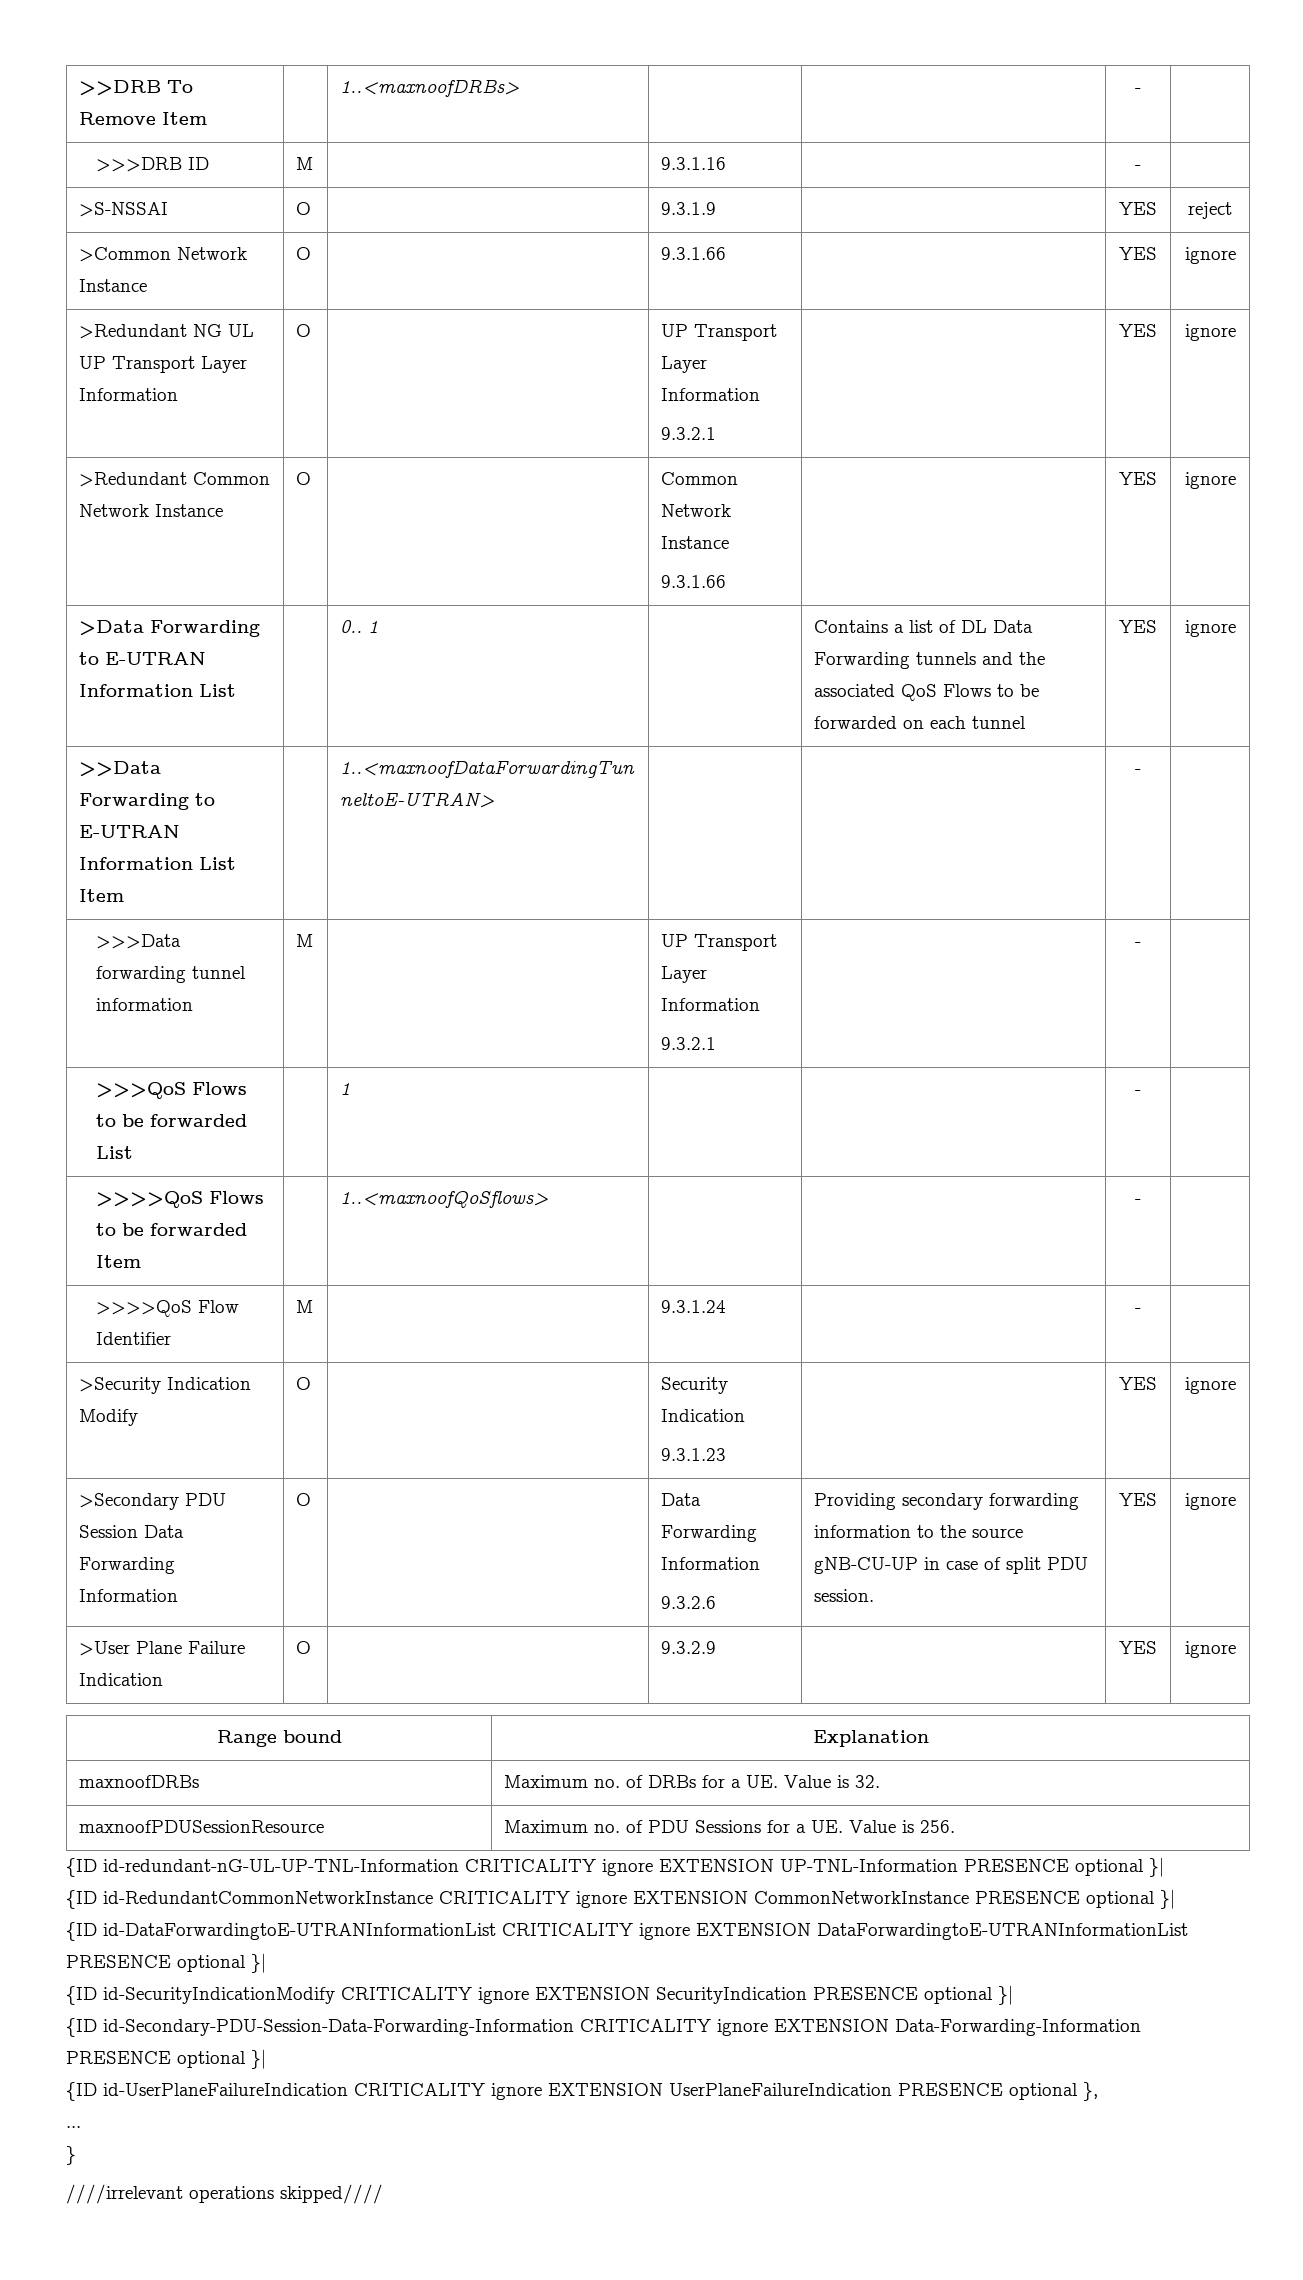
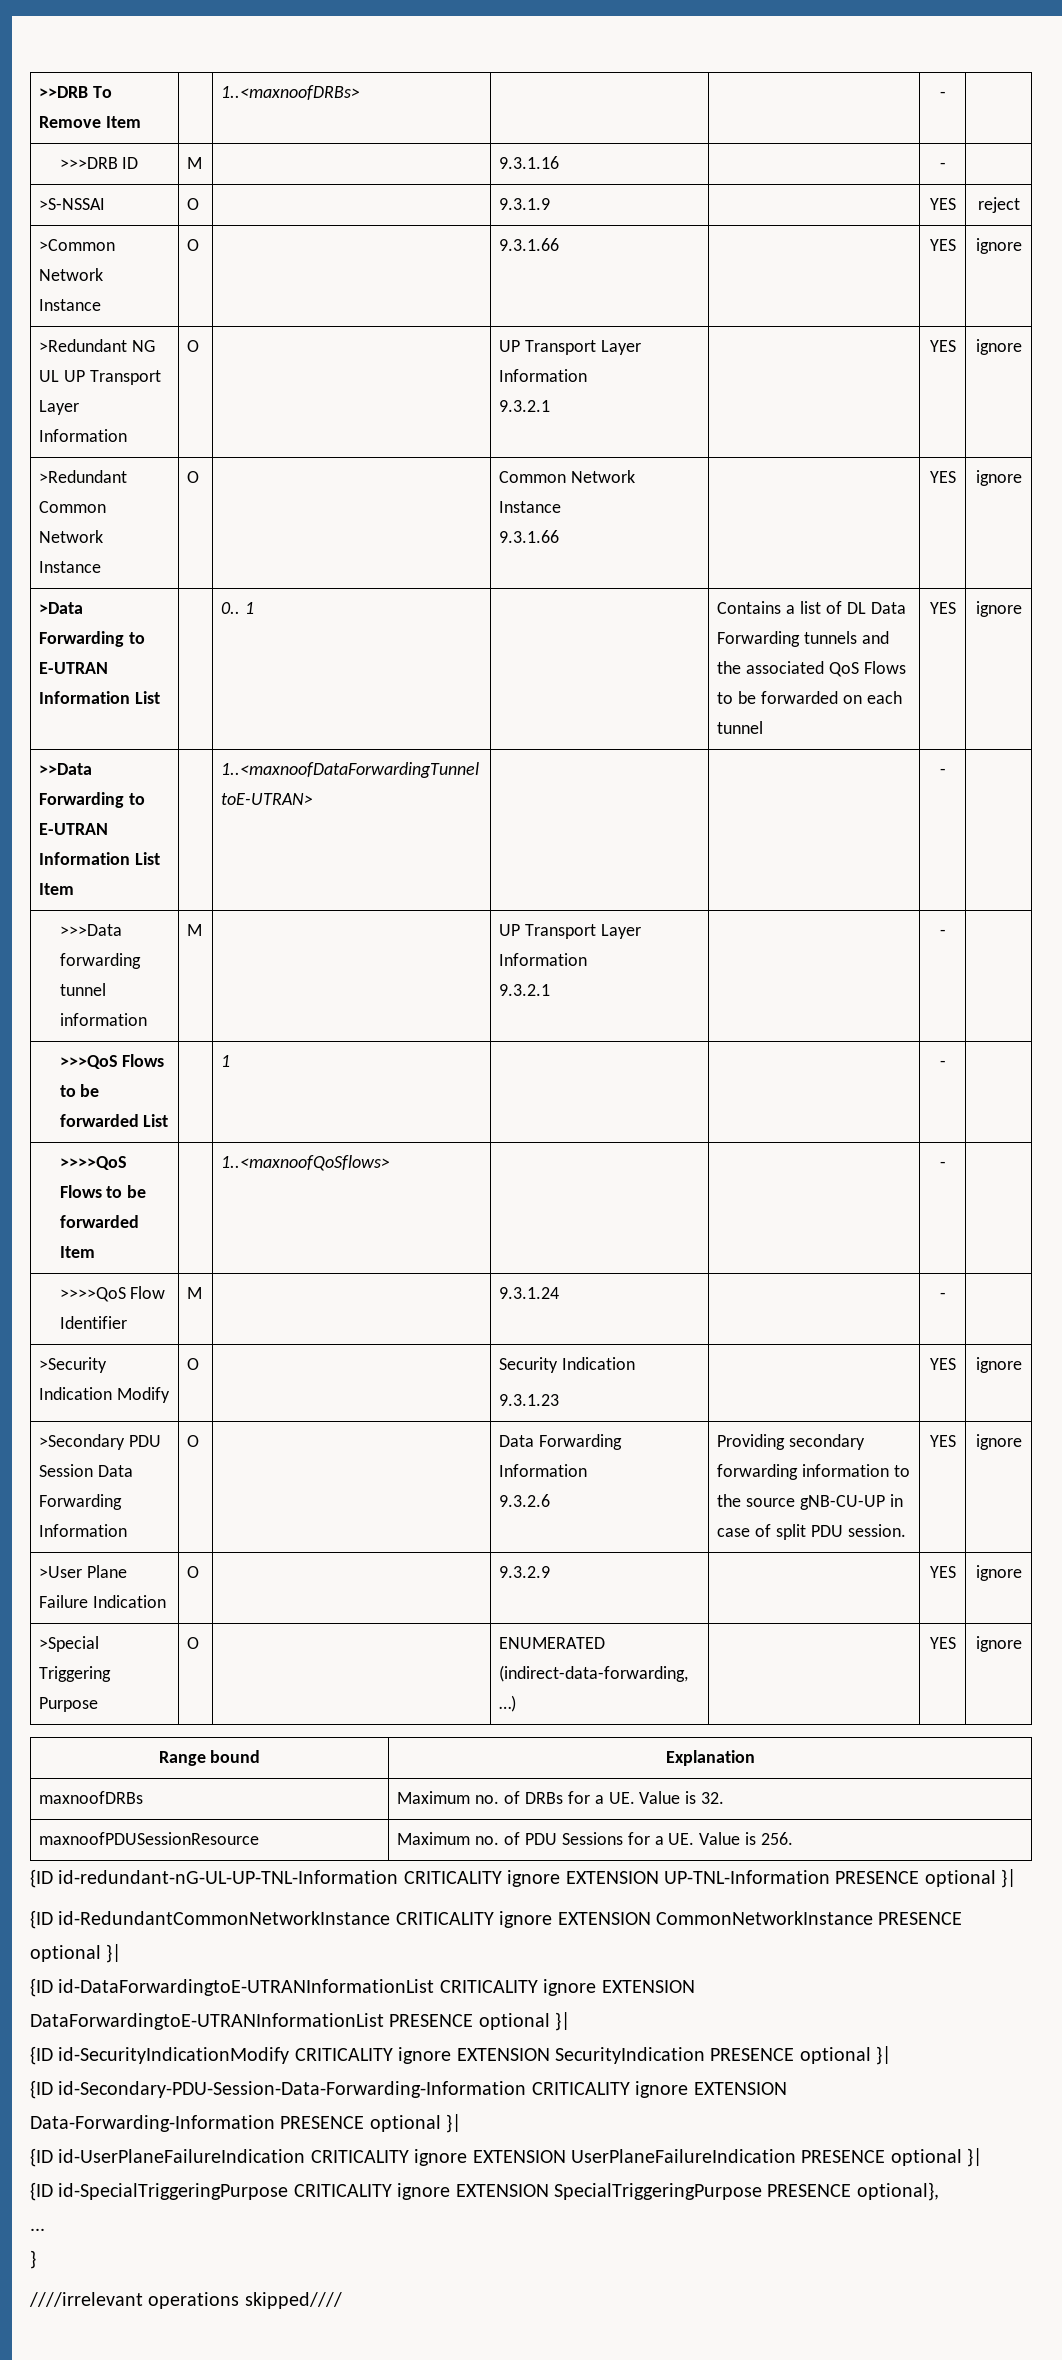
(1236, 1649) none -> [39,1636,100,1652] [39,1666,112,1682] [39,1697,99,1712] [187,1637,200,1649] [499,1637,606,1649] [499,1665,689,1682] [499,1695,517,1712] [929,1637,956,1649] [975,1636,1022,1652] // >Special Triggering Purpose | O | | ENUMERATED (indirect-data-forwarding, …) | | YES | ignore
[1083,2082,1098,2101] }, -> [967,2148,983,2167] [30,2182,939,2201] }| // {ID id-SpecialTriggeringPurpose CRITICALITY ignore EXTENSION SpecialTriggeringPurpose PRESENCE optional},

